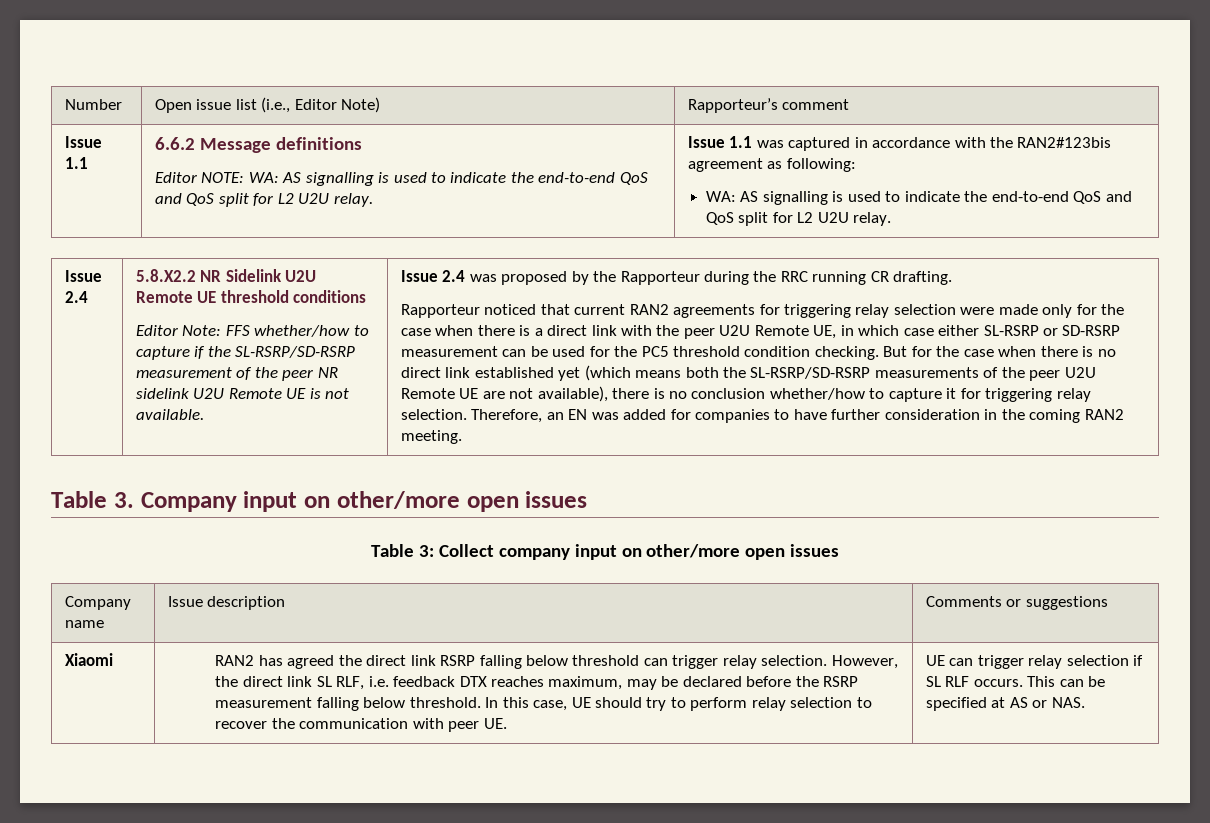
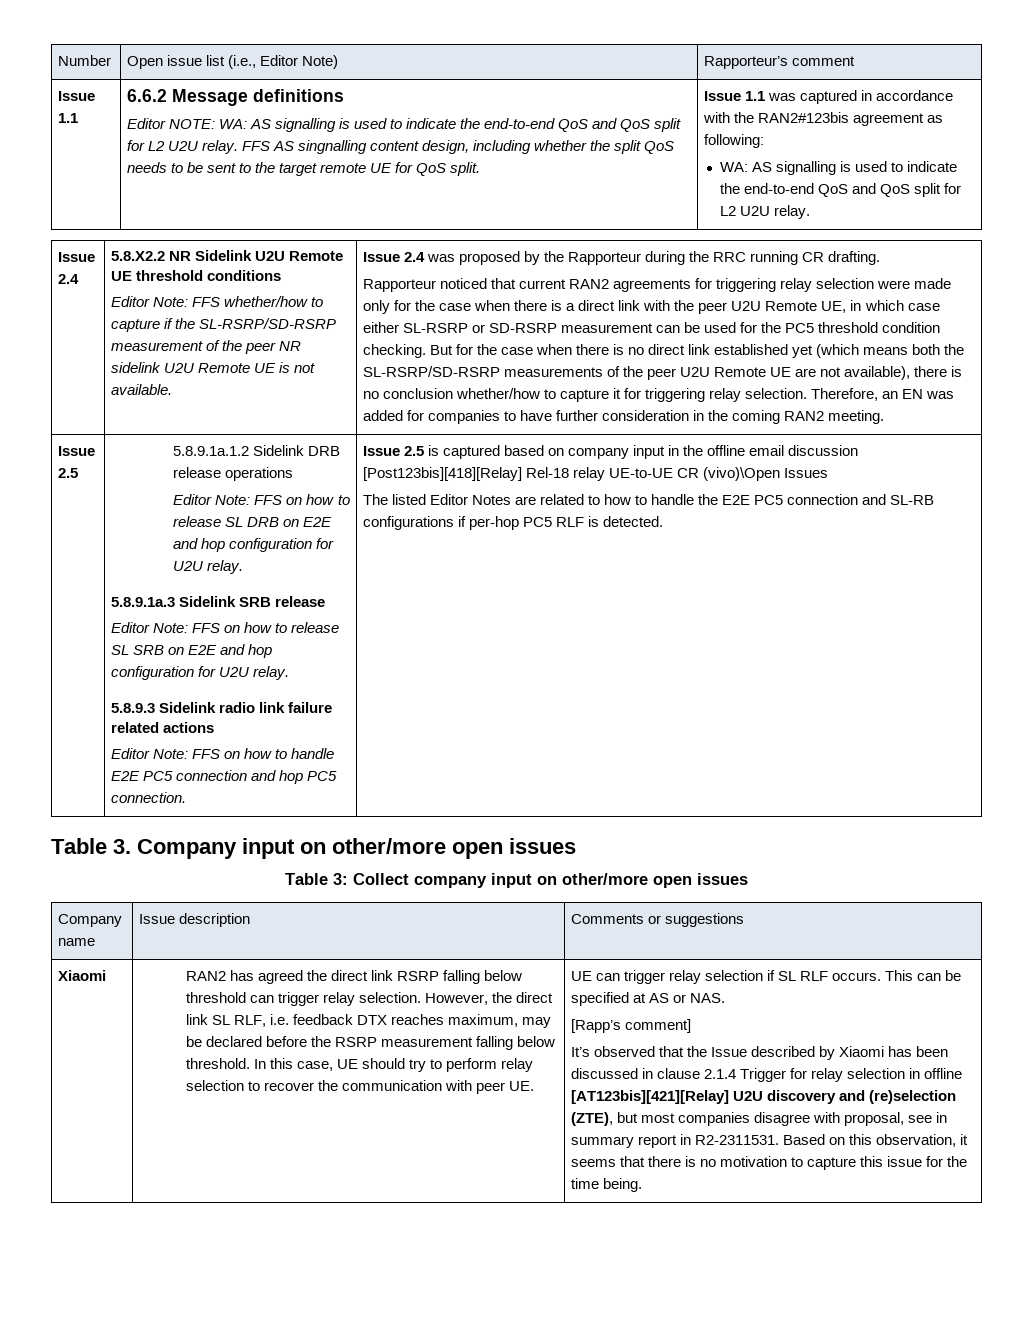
(373, 200) none -> [241,140,675,154] [126,162,481,176] FFS AS singnalling content design, including whether the split QoS needs to be sent to the target remote UE for QoS split.
(462, 437) none -> [57,446,95,456] [57,468,78,478] [173,445,341,456] [173,467,294,481] [173,494,350,505] [173,516,333,527] [173,538,335,552] [173,560,244,574] [110,596,325,607] [110,622,339,633] [110,644,272,658] [110,666,289,680] [110,702,332,713] [110,722,214,733] [110,748,334,759] [110,770,337,784] [110,792,186,803] [362,445,859,459] [362,467,828,481] [362,494,935,505] [362,516,663,530] // Issue 2.5 | 5.8.9.1a.1.2 Sidelink DRB release operations // Editor Note: FFS on how to release SL DRB on E2E and hop configuration for U2U relay. // 5.8.9.1a.3 Sidelink SRB release // Editor Note: FFS on how to release SL SRB on E2E and hop configuration for U2U relay. // 5.8.9.3 Sidelink radio link failure related actions // Editor Note: FFS on how to handle E2E PC5 connection and hop PC5 connection. | Issue 2.5 is captured based on company input in the offline email discussion [Post123bis][418][Relay] Rel-18 relay UE-to-UE CR (vivo)\Open Issues // The listed Editor Notes are related to how to handle the E2E PC5 connection and SL-RB configurations if per-hop PC5 RLF is detected.
(1085, 702) none -> [570,1019,691,1033] [570,1046,949,1060] [570,1068,963,1082] [570,1090,956,1104] [570,1112,948,1126] [570,1134,969,1148] [570,1156,968,1170] [570,1178,642,1192] // [Rapp’s comment] // It’s observed that the Issue described by Xiaomi has been discussed in clause 2.1.4 Trigger for relay selection in offline [AT123bis][421][Relay] U2U discovery and (re)selection (ZTE), but most companies disagree with proposal, see in summary report in R2-2311531. Based on this observation, it seems that there is no motivation to capture this issue for the time being.

